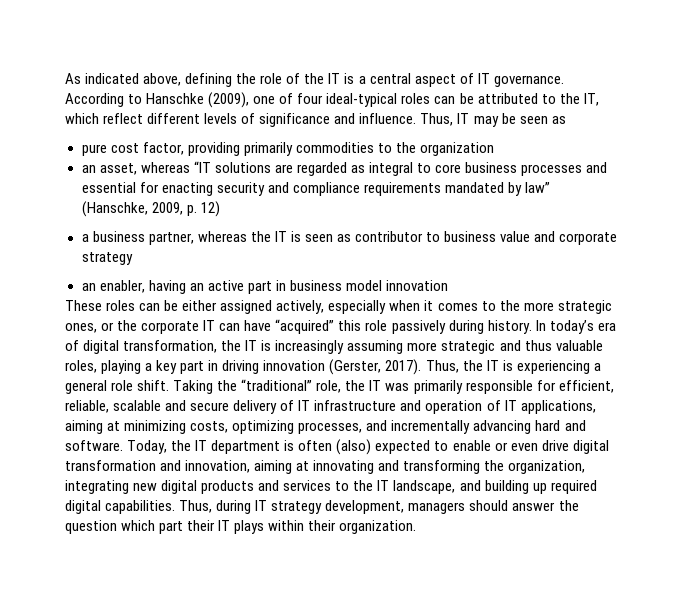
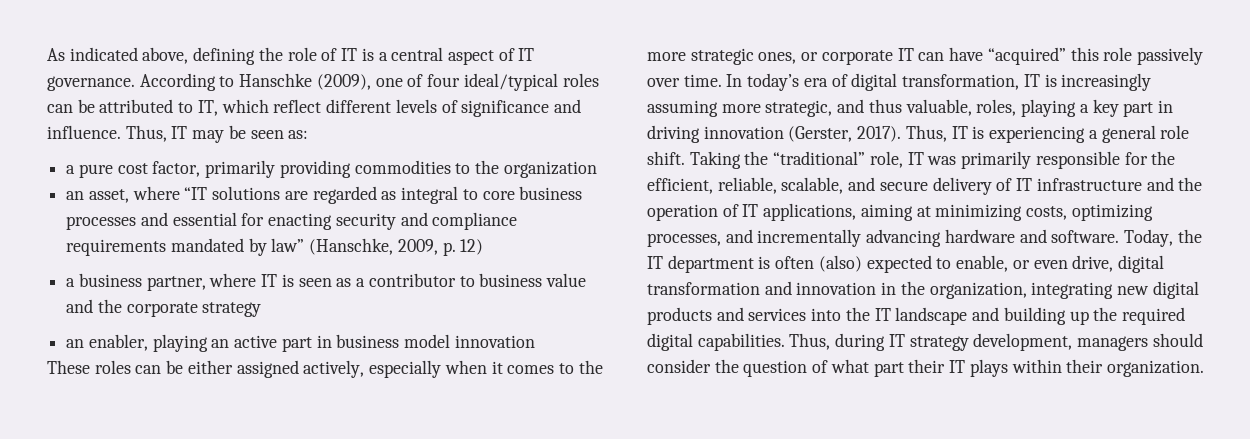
[304,73,325,84] the -> (338, 54) none
[326,93,398,107] ideal-typical -> [463,73,558,91] ideal/typical
[559,93,580,104] the -> (194, 107) none
[551,116,566,124] as // -> [288,130,309,139] [66,165,76,174] as: // a
[187,142,293,156] providing primarily -> [205,160,351,178] primarily providing
[140,162,190,173] whereas -> [132,186,180,200] where
[197,231,271,242] whereas the -> [209,273,257,287] where
(351, 238) none -> [356,278,366,287] a
(556, 236) none -> [97,299,122,313] the
[148,280,186,294] having -> [152,334,208,352] playing
[117,320,138,331] the -> (819, 56) none
[448,320,532,334] during history. -> [647,74,722,87] over time.
[221,340,242,351] the -> (1020, 82) none
[441,340,496,354] strategic -> [765,100,833,117] strategic,
[555,340,603,351] valuable -> [905,99,972,116] valuable,
[462,360,483,371] the -> (947, 133) none
[345,380,366,391] the -> (903, 159) none
(556, 385) none -> [1151,151,1176,165] the
[113,400,162,411] scalable -> [781,177,844,194] scalable,
(422, 405) none -> [1178,177,1203,191] the
[535,420,561,431] hard -> [944,229,1015,243] hardware
[452,440,491,451] enable -> [956,255,1009,272] enable,
[541,440,569,451] drive -> [1072,255,1114,272] drive,
[185,460,481,474] innovation, aiming at innovating and transforming -> [796,282,897,295] innovation in
[335,480,456,494] to the IT landscape, -> [811,307,968,325] into the IT landscape
(547, 488) none -> [1093,307,1118,321] the
[512,502,556,511] answer -> [647,359,711,373] consider
[121,520,156,531] which -> [812,359,869,373] of what

